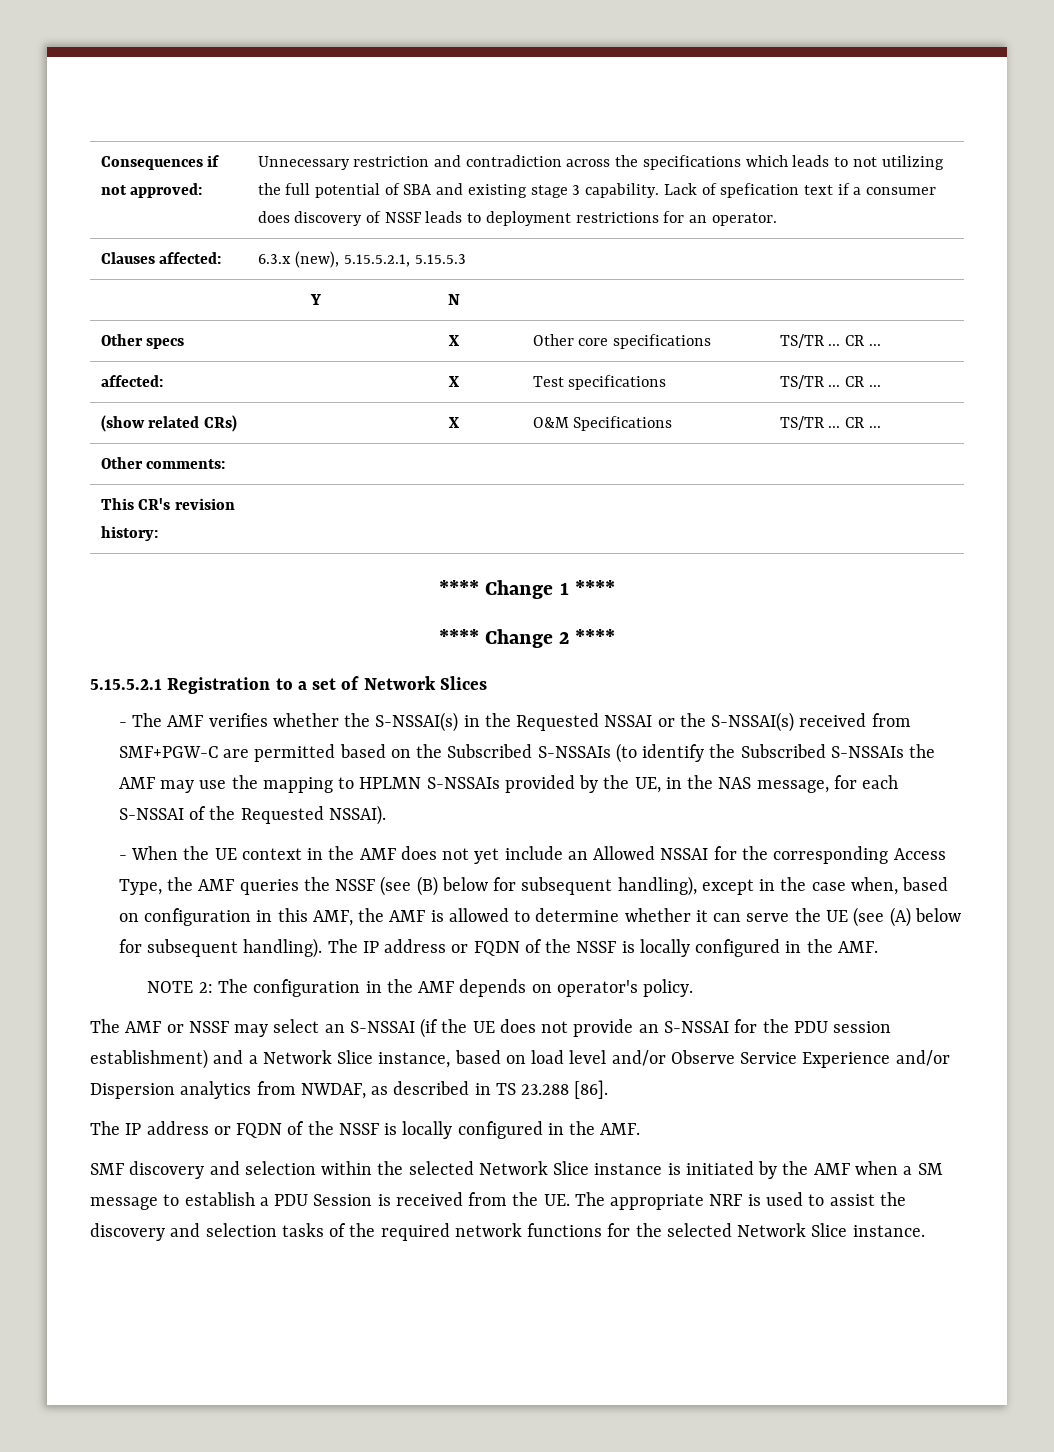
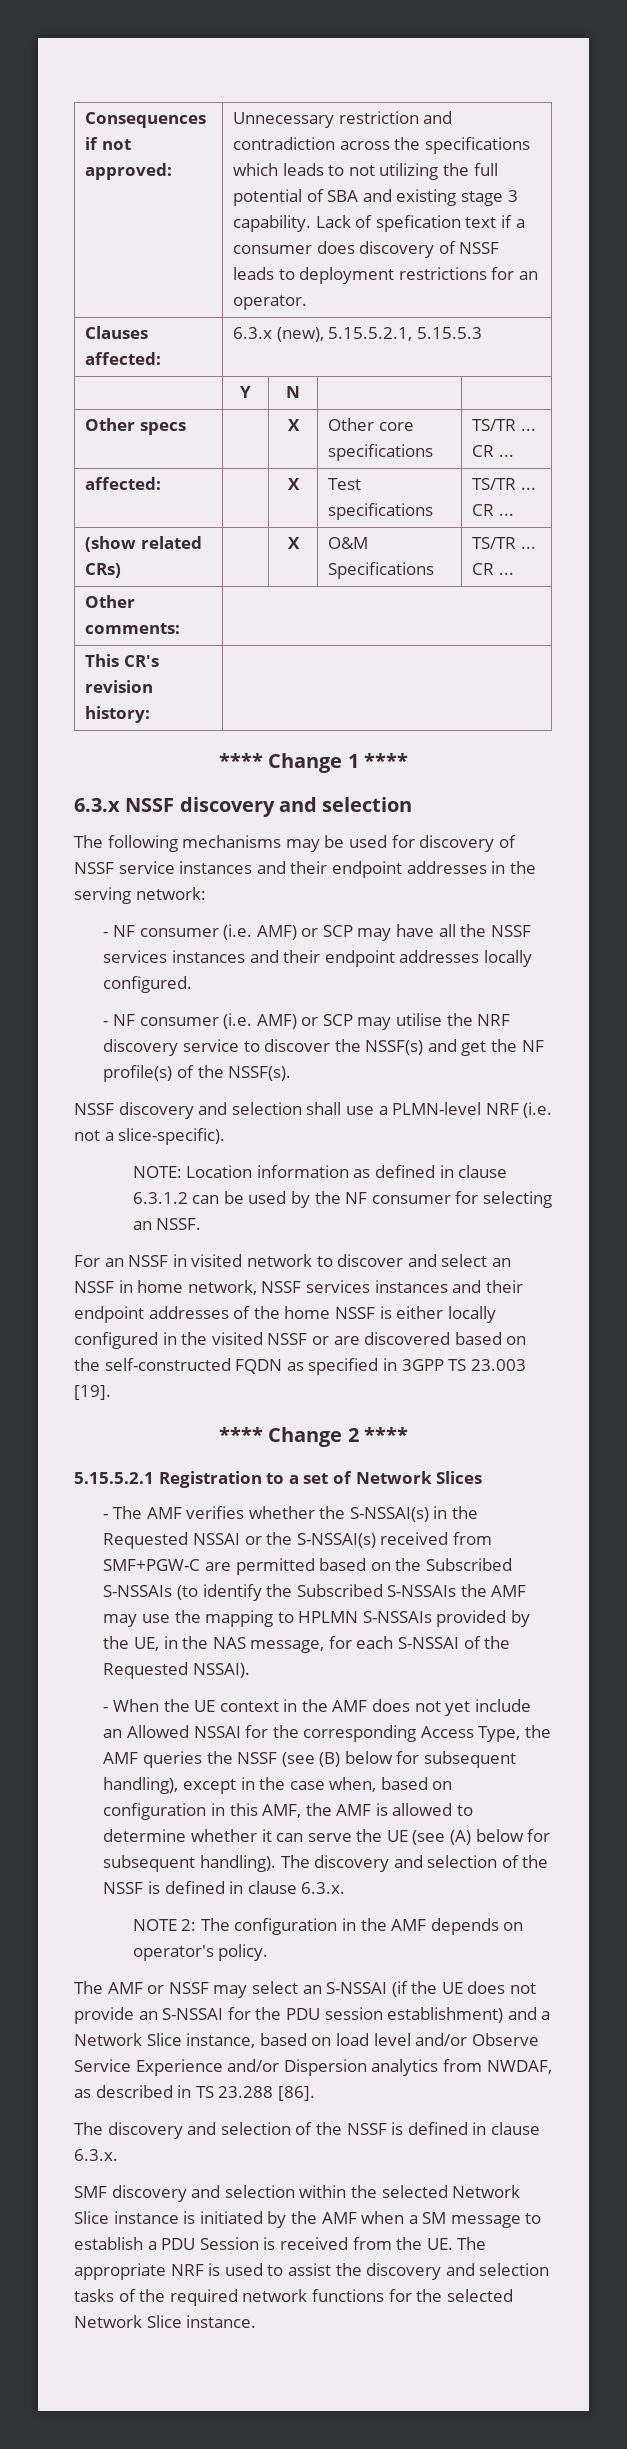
(615, 587) none -> [74,797,413,817] [74,835,516,852] [74,861,536,878] [74,887,206,904] [103,924,531,941] [103,950,532,967] [103,976,193,993] [103,1013,511,1030] [103,1039,544,1056] [103,1065,292,1082] [74,1102,553,1119] [74,1128,226,1145] [132,1165,508,1178] [132,1191,552,1208] [132,1218,202,1230] [74,1254,511,1267] [74,1280,523,1295] [74,1306,496,1323] [74,1332,527,1349] [74,1358,526,1375] [74,1385,111,1400] // 6.3.x NSSF discovery and selection // The following mechanisms may be used for discovery of NSSF service instances and their endpoint addresses in the serving network: // - NF consumer (i.e. AMF) or SCP may have all the NSSF services instances and their endpoint addresses locally configured. // - NF consumer (i.e. AMF) or SCP may utilise the NRF discovery service to discover the NSSF(s) and get the NF profile(s) of the NSSF(s). // NSSF discovery and selection shall use a PLMN-level NRF (i.e. not a slice-specific). // NOTE: Location information as defined in clause 6.3.1.2 can be used by the NF consumer for selecting an NSSF. // For an NSSF in visited network to discover and select an NSSF in home network, NSSF services instances and their endpoint addresses of the home NSSF is either locally configured in the visited NSSF or are discovered based on the self-constructed FQDN as specified in 3GPP TS 23.003 [19].
[362,939,878,957] IP address or FQDN of the NSSF is locally configured in the AMF. -> [314,1855,549,1872] [103,1881,346,1894] discovery and selection of the NSSF is defined in clause 6.3.x.
[125,1121,641,1139] IP address or FQDN of the NSSF is locally configured in the AMF. -> [107,2122,540,2139] [74,2149,118,2161] discovery and selection of the NSSF is defined in clause 6.3.x.

